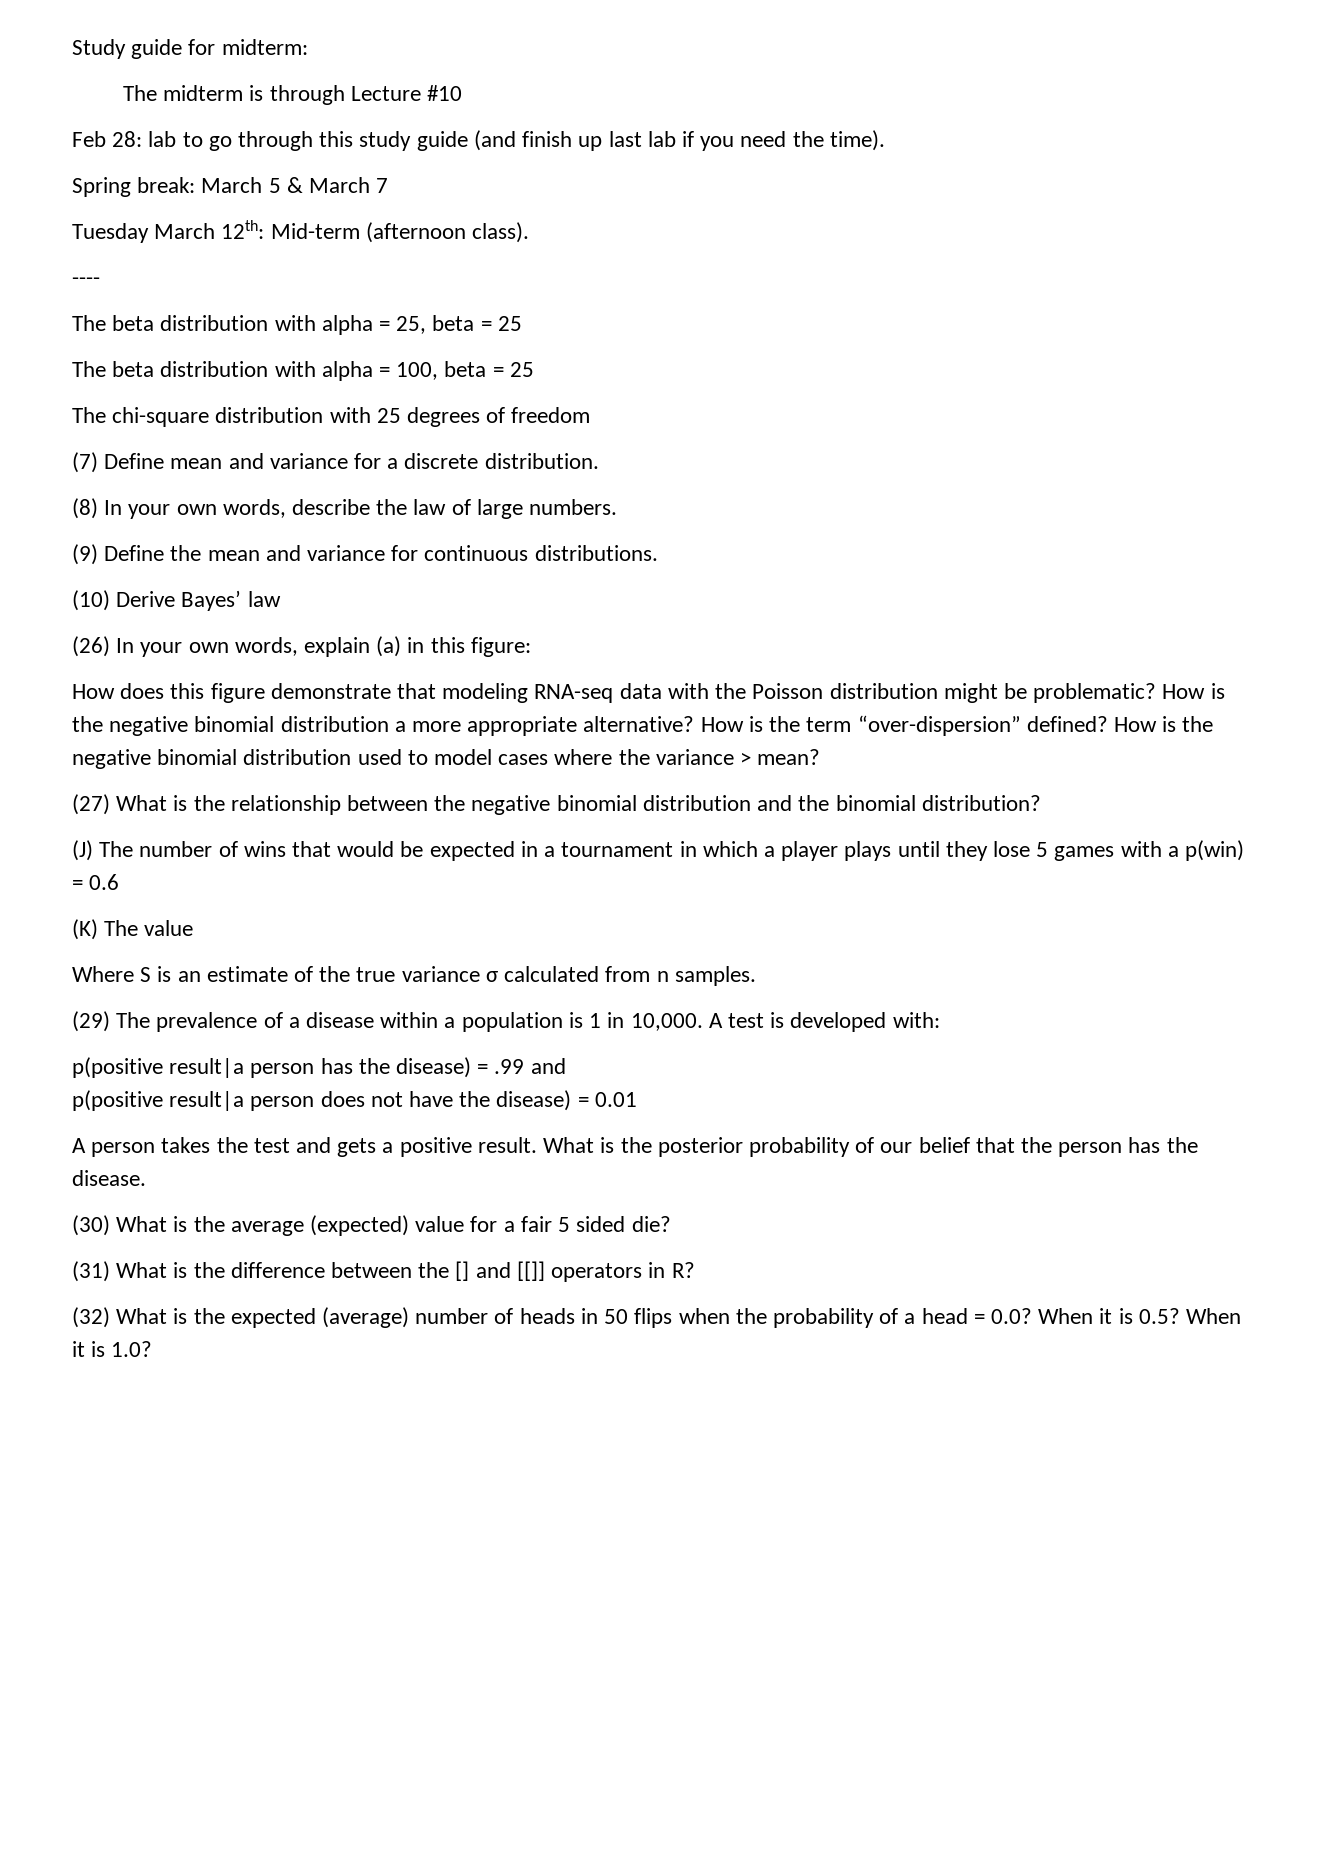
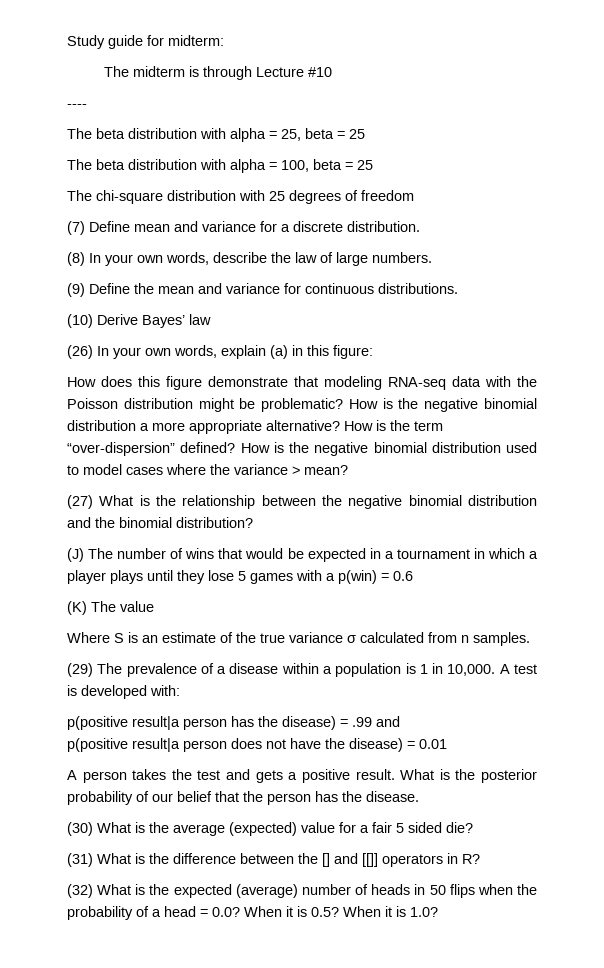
[72,130,885,151] [72,177,389,197] [72,220,530,243] // Feb 28: lab to go through this study guide (and finish up last lab if you need the time). // Spring break: March 5 & March 7 // Tuesday March 12th: Mid-term (afternoon class). -> (332, 72) none

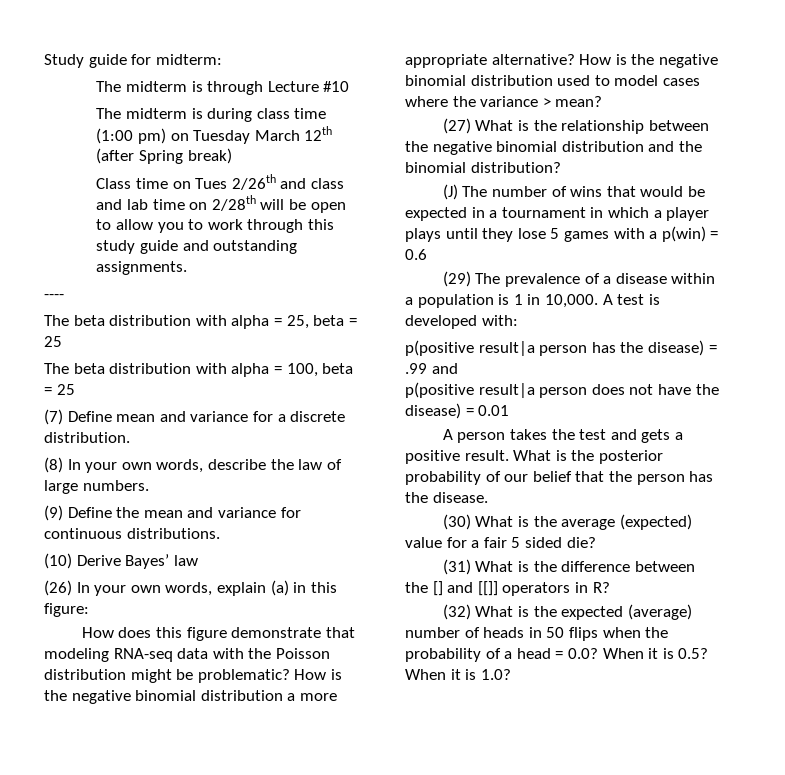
(332, 72) none -> [96,108,327,122] [96,126,333,144] [96,148,232,164] [96,174,345,190] [96,195,346,213] [96,219,335,233] [96,240,298,254] [96,261,188,275] // The midterm is during class time (1:00 pm) on Tuesday March 12th (after Spring break) // Class time on Tues 2/26th and class and lab time on 2/28th will be open to allow you to work through this study guide and outstanding assignments.
[67,190,414,204] // The chi-square distribution with 25 degrees of freedom -> (75, 389) none
[414,421,443,431] [67,442,309,456] term “over-dispersion” defined? How is the -> (655, 59) none
[67,601,154,615] [67,632,530,646] // (K) The value // Where S is an estimate of the true variance σ calculated from n samples. -> (427, 254) none

